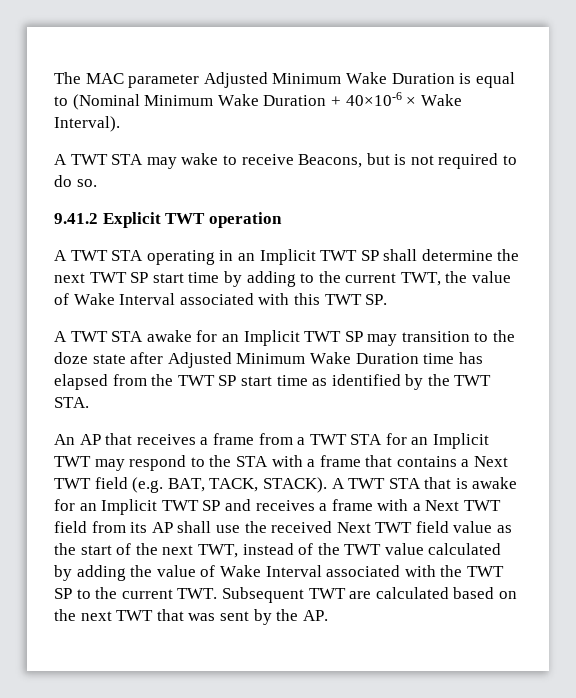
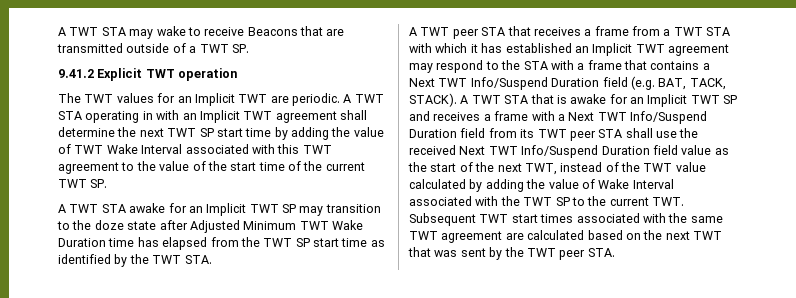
[54,72,515,88] [54,92,462,110] [54,116,120,132] The MAC parameter Adjusted Minimum Wake Duration is equal to (Nominal Minimum Wake Duration + 40×10-6 × Wake Interval). // -> (58, 31) none
[298,153,518,169] [54,175,97,187] [54,212,282,228] Beacons, but is not required to do so. // 9.41.2 Explicit TWT operation // -> [247,26,345,36] [57,43,249,53] [58,68,238,81] [58,93,340,106] Beacons that are transmitted outside of a TWT SP. // 9.41.2 Explicit TWT operation // The TWT values for an Implicit TWT are periodic.
[237,249,379,265] an Implicit TWT SP -> [156,110,337,123] with an Implicit TWT agreement
[300,271,512,286] [54,293,69,305] to the current TWT, the value of -> [331,127,384,137] [58,144,104,154] the value of TWT
(362, 299) none -> [58,161,365,174] [58,179,87,188] agreement to the value of the start time of the current TWT
(306, 358) none -> [299,221,329,230] TWT
[54,434,101,445] An AP -> [409,27,506,39] A TWT peer STA
[385,433,490,449] [54,456,91,467] for an Implicit TWT -> [409,43,729,56] with which it has established an Implicit TWT agreement
(91, 483) none -> [470,77,600,90] Info/Suspend Duration
(502, 505) none -> [630,111,707,124] [409,129,457,138] Info/Suspend Duration
[151,522,173,533] AP -> [537,129,623,141] TWT peer STA
(413, 527) none -> [521,145,650,158] Info/Suspend Duration
(346, 593) none -> [511,213,723,223] [409,231,503,243] start times associated with the same TWT agreement
[302,610,328,621] AP. -> [526,248,615,260] TWT peer STA.

